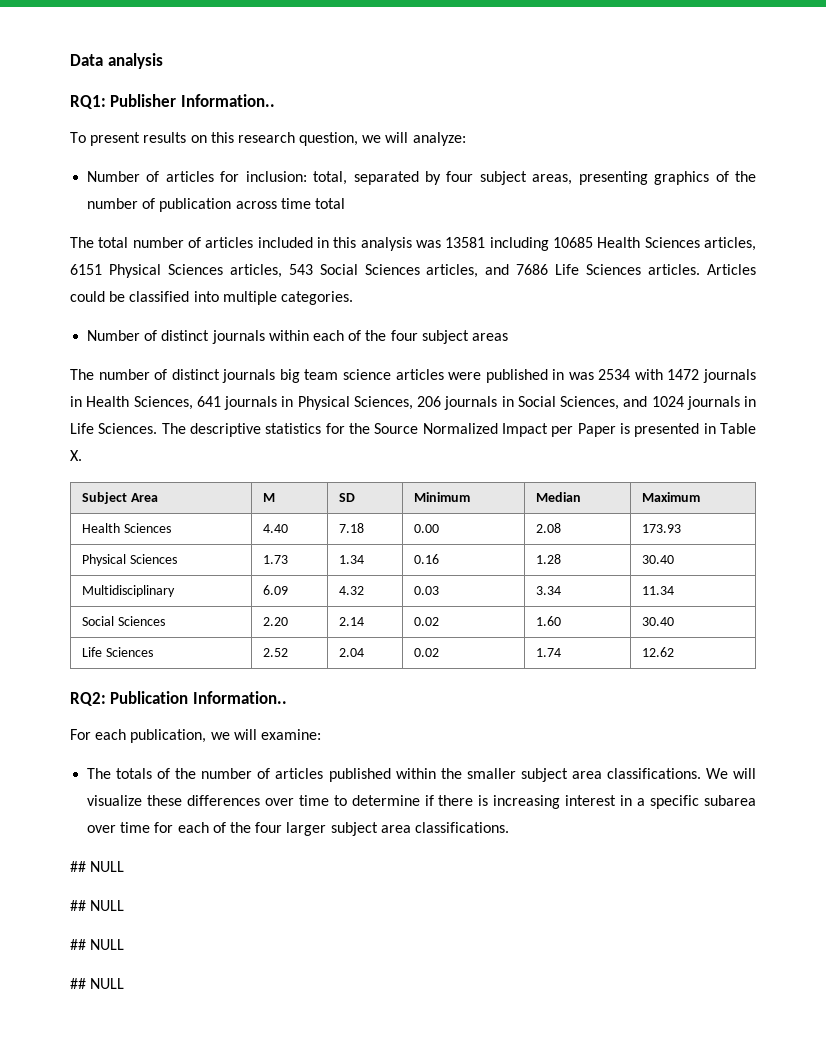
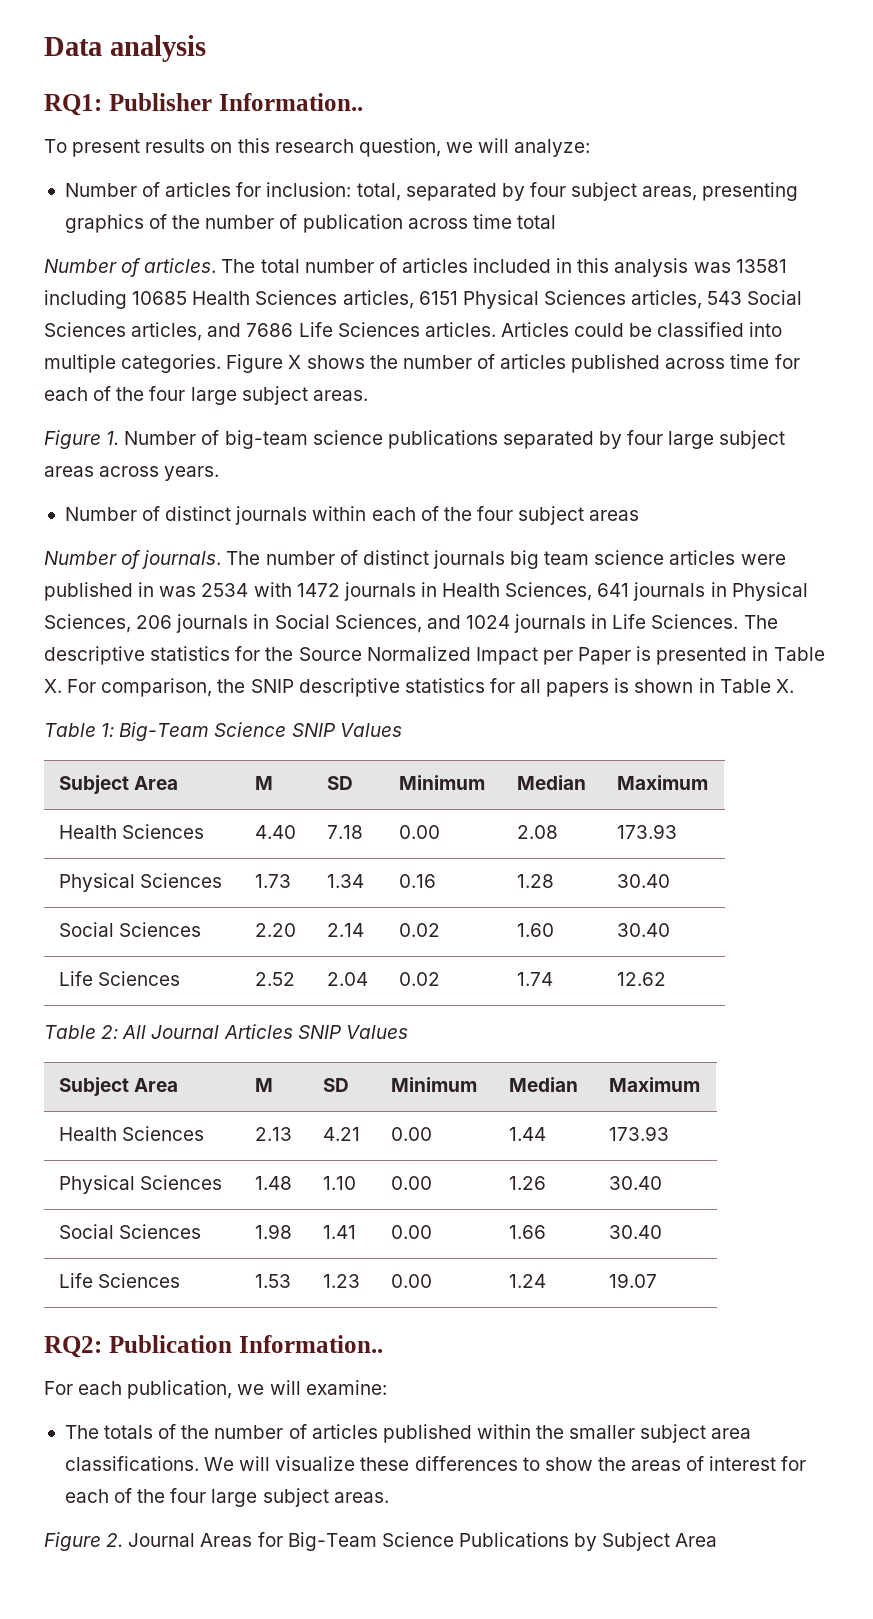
(345, 203) none -> [44,258,217,277] Number of articles.
(353, 298) none -> [226,354,800,373] [44,386,368,405] [44,430,786,449] [44,466,220,481] Figure X shows the number of articles published across time for each of the four large subject areas. // Figure 1. Number of big-team science publications separated by four large subject areas across years.
(508, 337) none -> [44,550,222,569] Number of journals.
(82, 455) none -> [67,678,794,697] [44,722,402,741] For comparison, the SNIP descriptive statistics for all papers is shown in Table X. // Table 1: Big-Team Science SNIP Values
[82,585,176,597] [263,585,289,595] [339,586,365,595] [414,586,440,595] [536,586,562,595] [642,586,675,595] // Multidisciplinary | 6.09 | 4.32 | 0.03 | 3.34 | 11.34 -> (671, 881) none
(675, 652) none -> [44,1024,408,1039] [59,1077,179,1096] [255,1078,274,1092] [323,1078,350,1092] [391,1077,478,1092] [509,1077,579,1092] [609,1077,701,1092] [59,1126,205,1141] [255,1127,293,1141] [323,1127,361,1141] [391,1127,433,1141] [509,1127,547,1141] [609,1126,670,1141] [59,1175,223,1194] [255,1176,293,1190] [323,1176,357,1190] [391,1176,433,1190] [509,1176,547,1190] [609,1176,663,1190] [59,1224,202,1239] [255,1224,293,1239] [323,1225,357,1239] [391,1225,433,1239] [509,1225,547,1239] [609,1225,663,1239] [59,1273,181,1288] [255,1274,292,1288] [323,1274,361,1288] [391,1274,433,1288] [509,1274,547,1288] [609,1273,658,1288] // Table 2: All Journal Articles SNIP Values // Subject Area | M | SD | Minimum | Median | Maximum // Health Sciences | 2.13 | 4.21 | 0.00 | 1.44 | 173.93 // Physical Sciences | 1.48 | 1.10 | 0.00 | 1.26 | 30.40 // Social Sciences | 1.98 | 1.41 | 0.00 | 1.66 | 30.40 // Life Sciences | 1.53 | 1.23 | 0.00 | 1.24 | 19.07
[264,795,756,809] [87,822,509,836] [70,861,125,872] [70,900,125,911] [70,939,125,950] [70,978,125,989] over time to determine if there is increasing interest in a specific subarea over time for each of the four larger subject area classifications. // ## NULL // ## NULL // ## NULL // ## NULL -> [522,1456,807,1471] [64,1488,389,1507] [44,1532,718,1551] to show the areas of interest for each of the four large subject areas. // Figure 2. Journal Areas for Big-Team Science Publications by Subject Area

